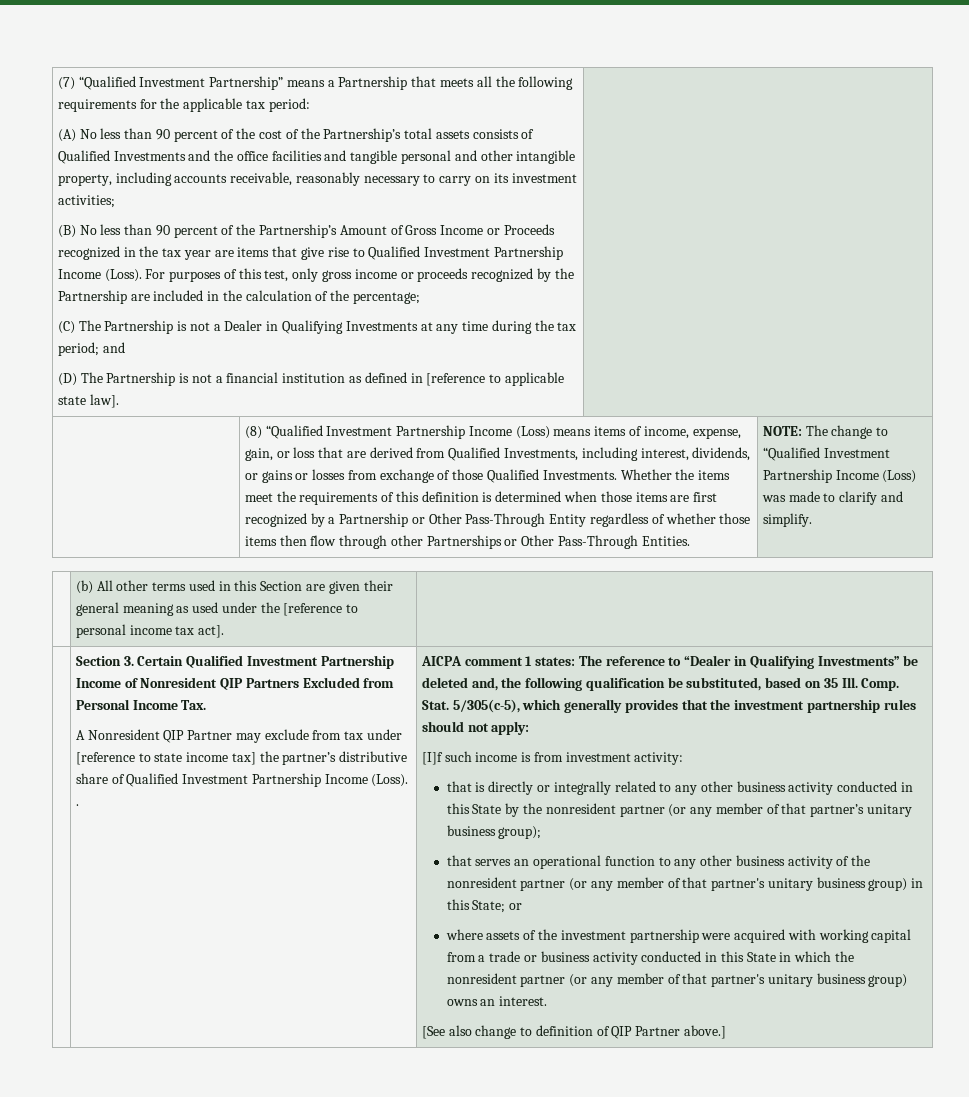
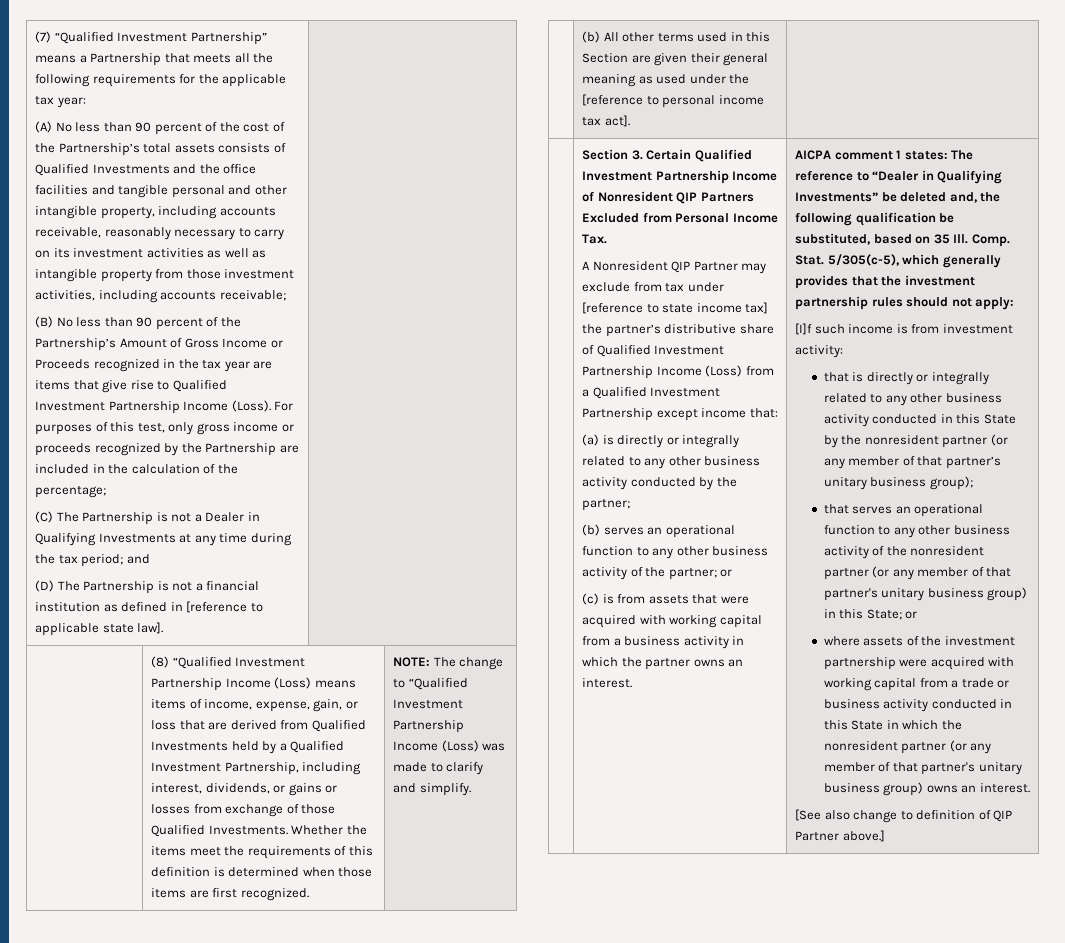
[268,98,310,112] period: -> [56,97,86,108] year:
[57,195,115,208] activities; -> [146,248,267,258] [35,269,295,282] [35,290,286,303] activities as well as intangible property from those investment activities, including accounts receivable;
[503,448,578,461] Investments, -> [151,741,345,754] [151,762,299,775] Investments held by a Qualified Investment Partnership,
[244,513,751,527] [244,535,690,549] recognized by a Partnership or Other Pass-Through Entity regardless of whether those items then flow through other Partnerships or Other Pass-Through Entities. -> [240,888,309,901] recognized.
[371,774,409,787] [75,804,79,806] (Loss). . -> [705,365,774,377] [582,387,721,399] [582,408,778,421] [582,434,740,448] [582,456,761,469] [582,477,737,490] [582,499,631,511] [582,524,735,538] [582,546,769,559] [582,567,733,580] [582,593,749,605] [582,615,762,628] [582,636,745,649] [582,657,744,670] [582,678,633,688] (Loss) from a Qualified Investment Partnership except income that: // (a) is directly or integrally related to any other business activity conducted by the partner; // (b) serves an operational function to any other business activity of the partner; or // (c) is from assets that were acquired with working capital from a business activity in which the partner owns an interest.

